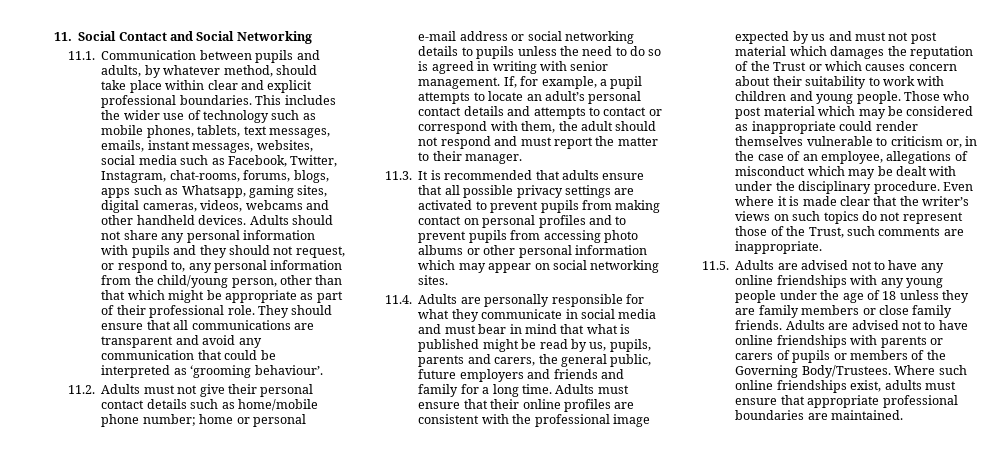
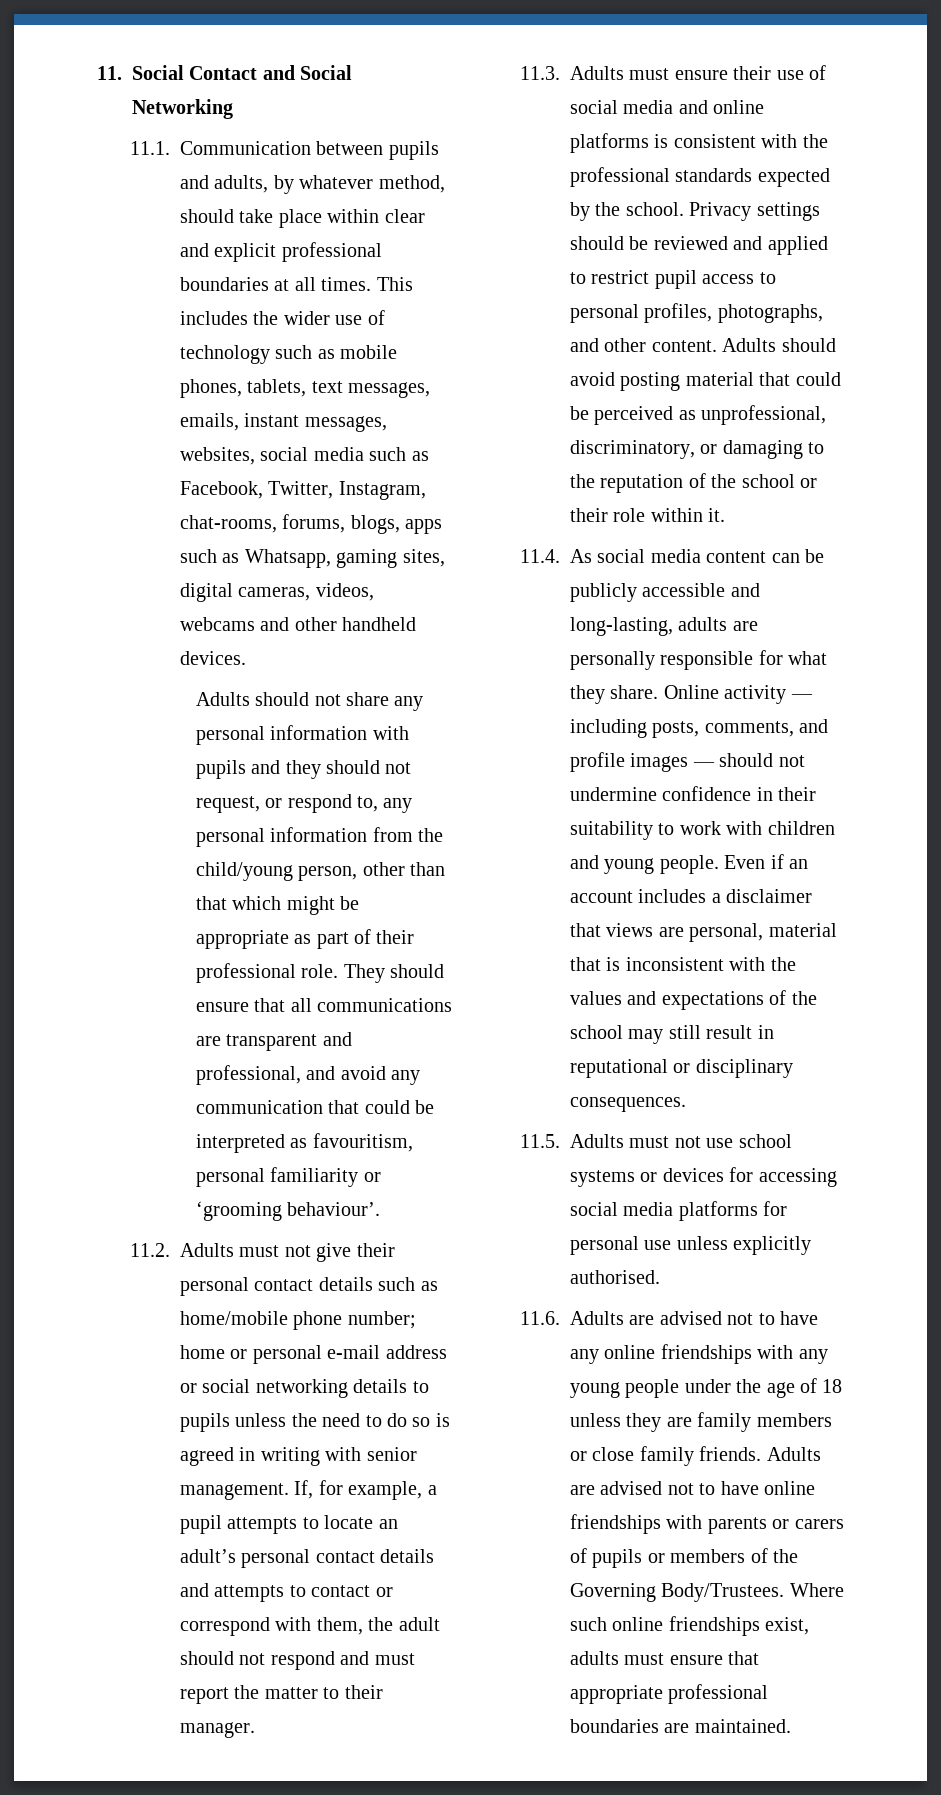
[179,95,252,105] boundaries. -> [179,277,372,291] boundaries at all times.
(247, 220) none -> (246, 658) //
(199, 340) none -> [195,1065,336,1085] professional, and
(187, 371) none -> [312,1133,413,1152] [195,1167,381,1187] favouritism, personal familiarity or
[418,170,645,180] [418,185,635,198] [418,200,661,213] [418,215,627,228] [418,230,638,243] [418,245,647,258] [418,260,660,273] [418,275,449,285] [385,294,458,304] It is recommended that adults ensure that all possible privacy settings are activated to prevent pupils from making contact on personal profiles and to prevent pupils from accessing photo albums or other personal information which may appear on social networking sites. // 11.4. Adults -> [569,65,826,80] [569,100,765,114] [569,133,828,153] [569,167,830,187] [569,202,820,221] [569,236,828,255] [569,270,776,289] [569,303,823,323] [569,338,836,352] [569,372,841,391] [569,405,827,425] [569,440,825,459] [569,473,817,493] [569,508,726,522] [519,549,824,563] [569,583,760,602] [569,617,728,636] Adults must ensure their use of social media and online platforms is consistent with the professional standards expected by the school. Privacy settings should be reviewed and applied to restrict pupil access to personal profiles, photographs, and other content. Adults should avoid posting material that could be perceived as unprofessional, discriminatory, or damaging to the reputation of the school or their role within it. // 11.4. As social media content can be publicly accessible and long-lasting, adults
[481,309,657,319] [418,324,631,334] [418,339,651,352] [418,354,652,367] [418,369,624,382] [418,384,629,397] [418,399,635,412] [418,414,650,427] [735,31,937,44] [735,46,973,59] [735,61,957,71] [735,76,771,86] communicate in social media and must bear in mind that what is published might be read by us, pupils, parents and carers, the general public, future employers and friends and family for a long time. Adults must ensure that their online profiles are consistent with the professional image expected by us and must not post material which damages the reputation of the Trust or which causes concern about -> [610,685,813,704] [569,719,829,738] [569,752,805,772] [569,786,773,801] share. Online activity — including posts, comments, and profile images — should not undermine confidence in
[903,91,970,101] [735,106,974,119] [735,121,918,134] [735,136,978,148] [735,151,968,164] [735,166,957,179] [735,181,973,194] [735,196,970,206] [735,211,963,224] [735,226,964,238] [735,241,823,254] [702,261,730,270] Those who post material which may be considered as inappropriate could render themselves vulnerable to criticism or, in the case of an employee, allegations of misconduct which may be dealt with under the disciplinary procedure. Even where it is made clear that the writer’s views on such topics do not represent those of the Trust, such comments are inappropriate. // 11.5. -> [724,854,808,869] [569,889,813,903] [569,923,837,942] [569,957,796,971] [569,990,817,1010] [569,1025,774,1044] [569,1059,793,1078] [569,1097,686,1112] [519,1134,792,1148] [569,1167,837,1187] [569,1201,788,1221] [569,1236,812,1255] [569,1270,660,1284] [519,1311,560,1325] Even if an account includes a disclaimer that views are personal, material that is inconsistent with the values and expectations of the school may still result in reputational or disciplinary consequences. // 11.5. Adults must not use school systems or devices for accessing social media platforms for personal use unless explicitly authorised. // 11.6.

